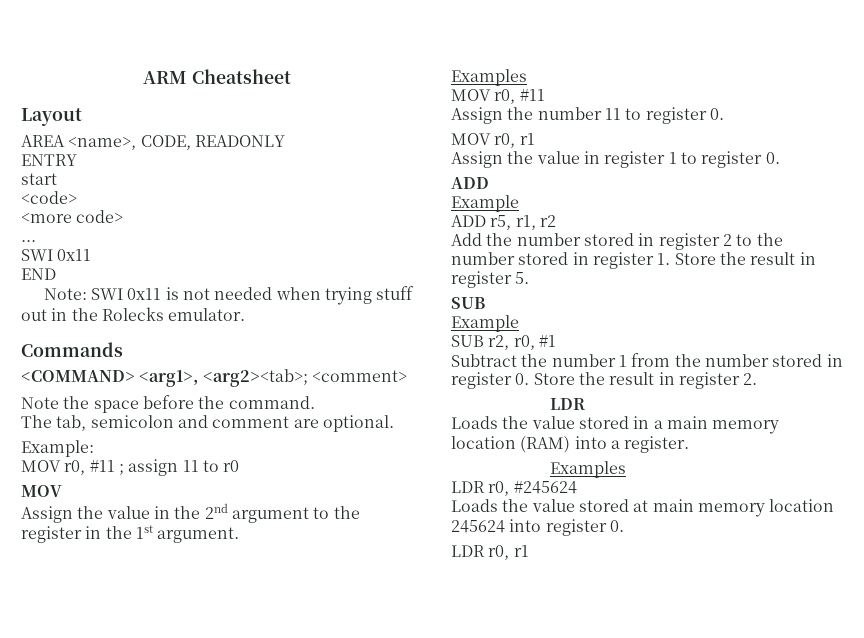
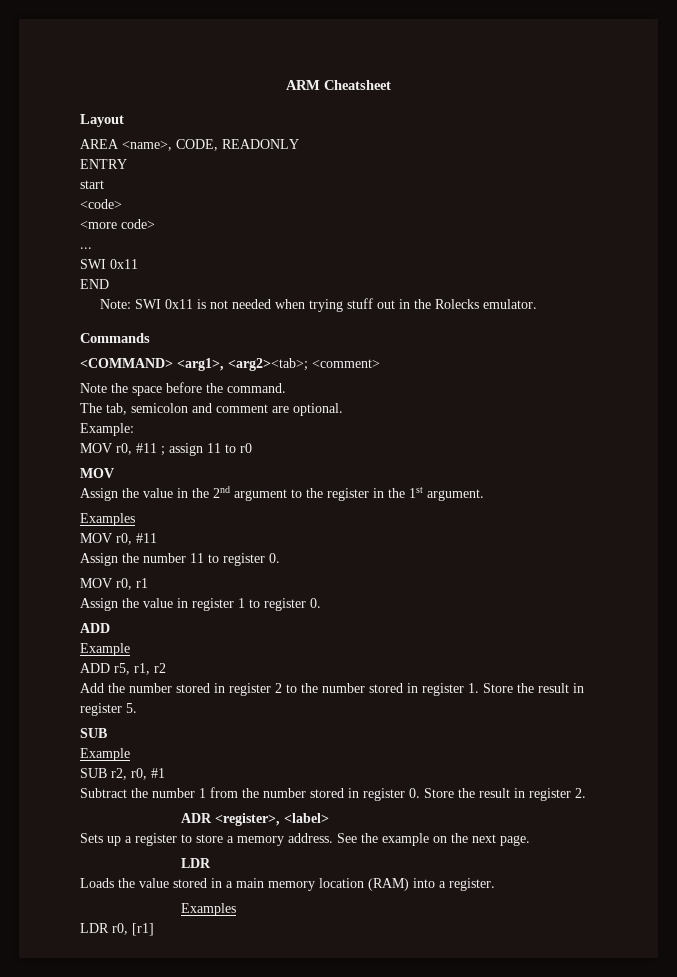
(758, 379) none -> [181,813,330,826] [80,833,530,846] // ADR <register>, <label> // Sets up a register to store a memory address. See the example on the next page.
[513,480,577,494] [451,499,835,517] [451,519,624,536] [451,545,529,560] #245624 // Loads the value stored at main memory location 245624 into register 0. // LDR r0, r1 -> [132,923,154,936] [r1]

